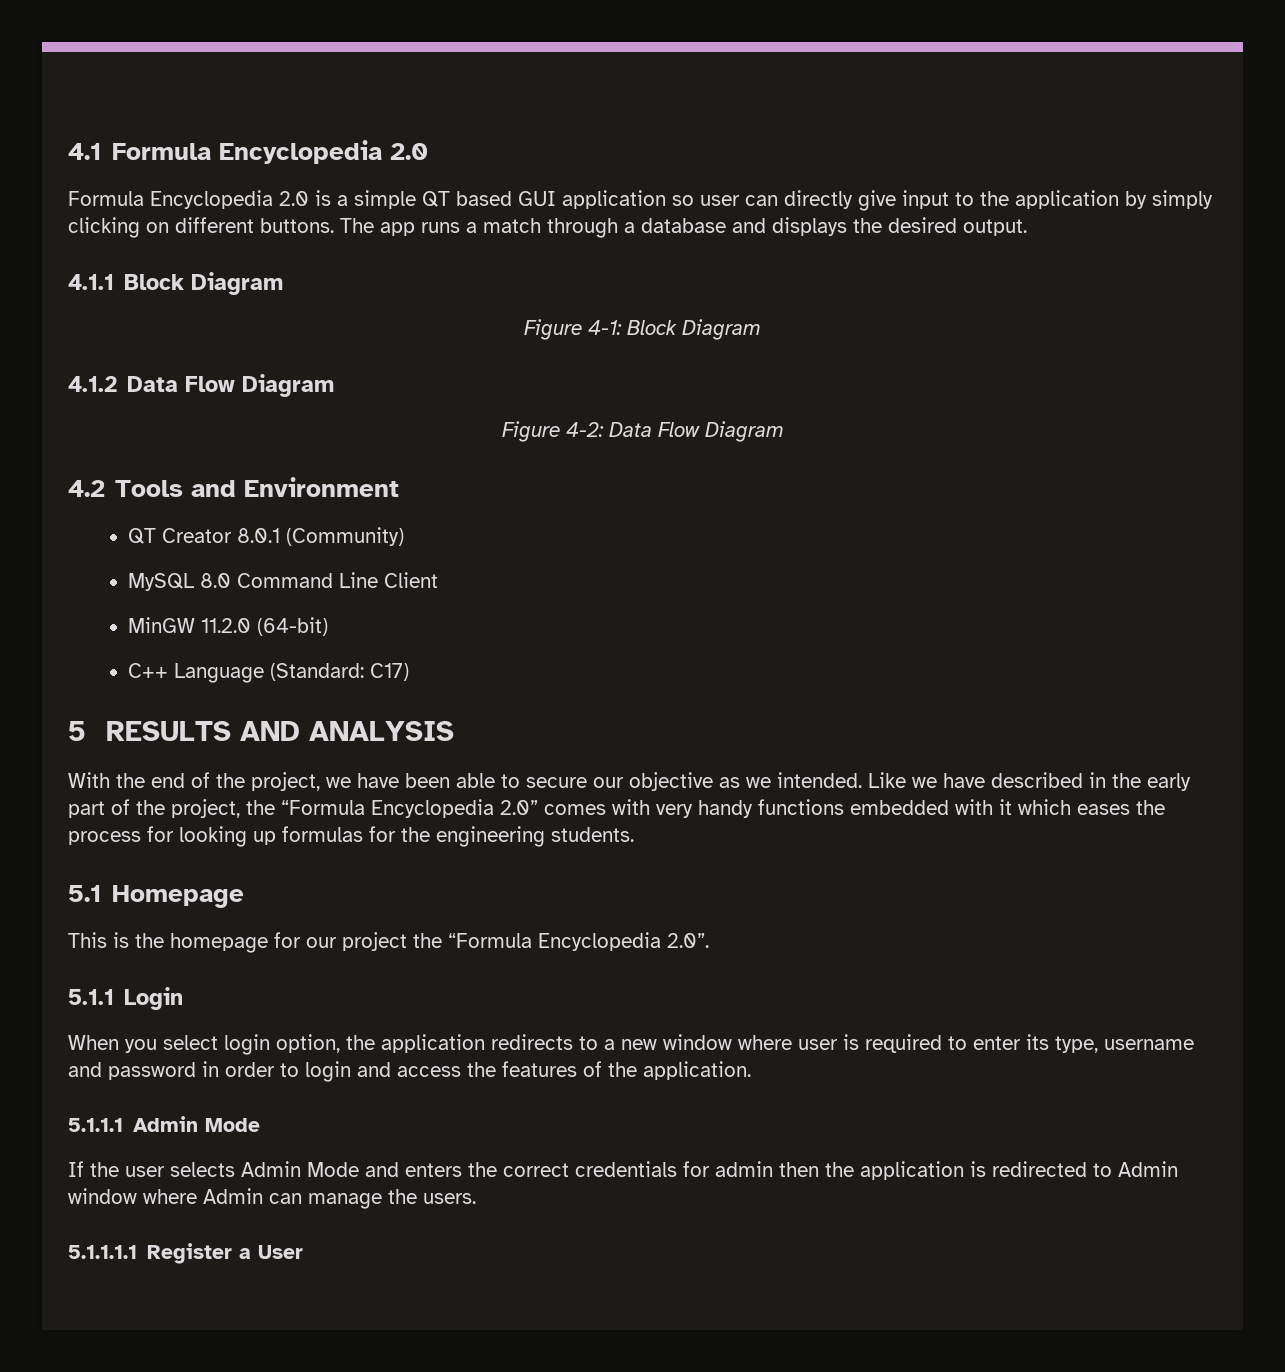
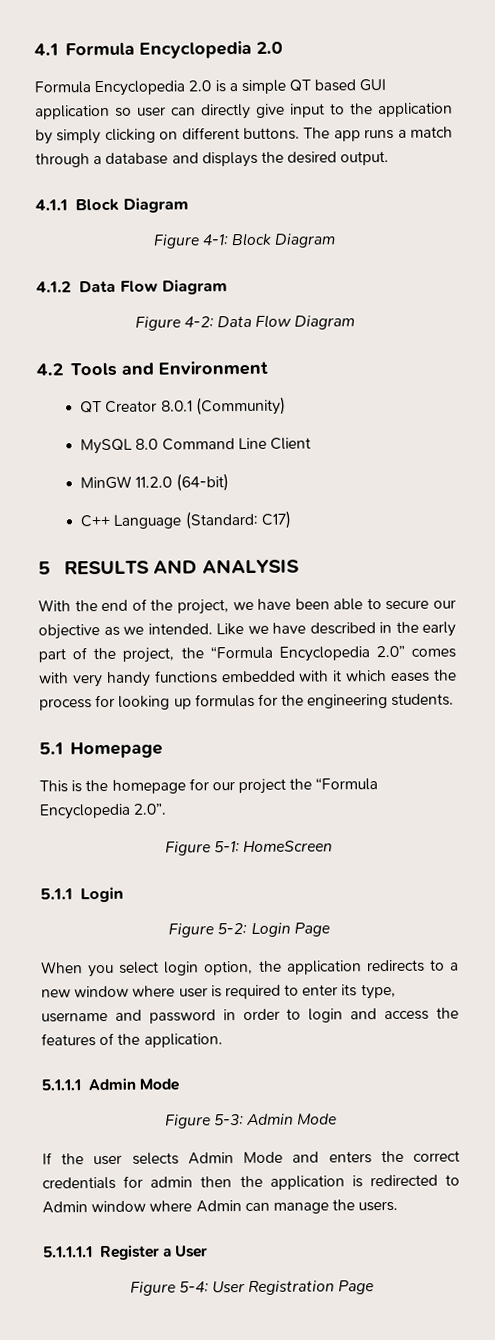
(709, 940) none -> [164,840,334,856] // Figure 5-1: HomeScreen
(184, 998) none -> [168,922,330,938] // Figure 5-2: Login Page
(261, 1125) none -> [164,1113,338,1129] // Figure 5-3: Admin Mode
(304, 1252) none -> [129,1280,375,1296] // Figure 5-4: User Registration Page

